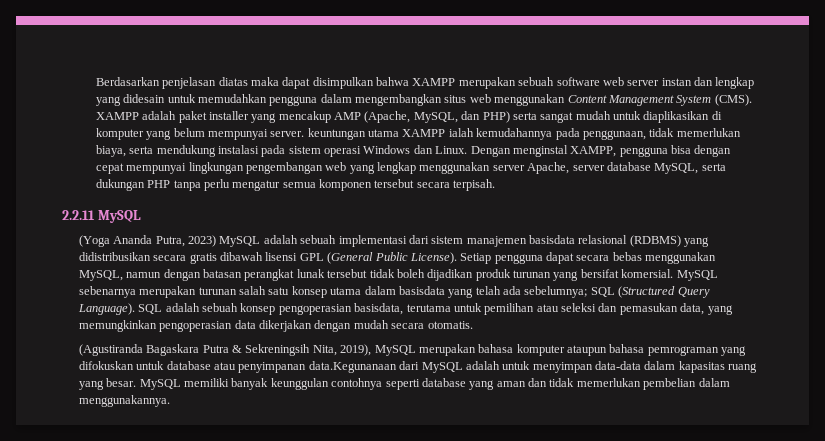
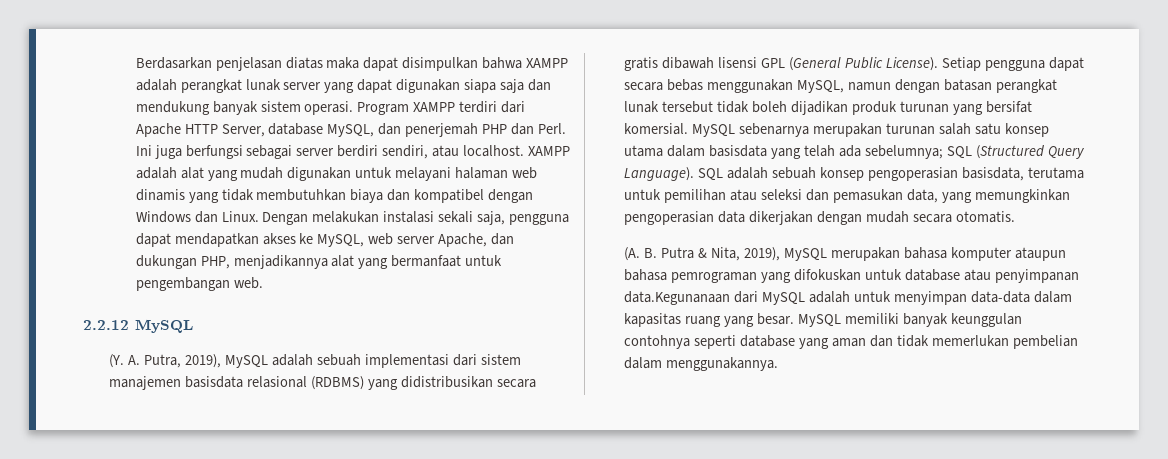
[458,77,755,89] [95,94,752,106] [95,111,722,123] [95,128,741,140] [95,145,732,157] [95,162,726,174] [95,179,496,191] [62,210,141,223] [78,235,217,247] merupakan sebuah software web server instan dan lengkap yang didesain untuk memudahkan pengguna dalam mengembangkan situs web menggunakan Content Management System (CMS). XAMPP adalah paket installer yang mencakup AMP (Apache, MySQL, dan PHP) serta sangat mudah untuk diaplikasikan di komputer yang belum mempunyai server. keuntungan utama XAMPP ialah kemudahannya pada penggunaan, tidak memerlukan biaya, serta mendukung instalasi pada sistem operasi Windows dan Linux. Dengan menginstal XAMPP, pengguna bisa dengan cepat mempunyai lingkungan pengembangan web yang lengkap menggunakan server Apache, server database MySQL, serta dukungan PHP tanpa perlu mengatur semua komponen tersebut secara terpisah. // 2.2.11 MySQL // (Yoga Ananda Putra, 2023) -> [135,79,551,93] [135,101,526,115] [135,123,566,137] [135,145,570,159] [135,167,538,181] [135,189,534,203] [135,211,570,225] [135,233,515,247] [135,255,503,269] [135,277,263,291] [83,319,193,333] [109,354,222,368] adalah perangkat lunak server yang dapat digunakan siapa saja dan mendukung banyak sistem operasi. Program XAMPP terdiri dari Apache HTTP Server, database MySQL, dan penerjemah PHP dan Perl. Ini juga berfungsi sebagai server berdiri sendiri, atau localhost. XAMPP adalah alat yang mudah digunakan untuk melayani halaman web dinamis yang tidak membutuhkan biaya dan kompatibel dengan Windows dan Linux. Dengan melakukan instalasi sekali saja, pengguna dapat mendapatkan akses ke MySQL, web server Apache, dan dukungan PHP, menjadikannya alat yang bermanfaat untuk pengembangan web. // 2.2.12 MySQL // (Y. A. Putra, 2019),
[78,344,200,356] (Agustiranda Bagaskara -> [624,247,658,261] (A. B.
[245,344,311,356] Sekreningsih -> (708, 253) none

